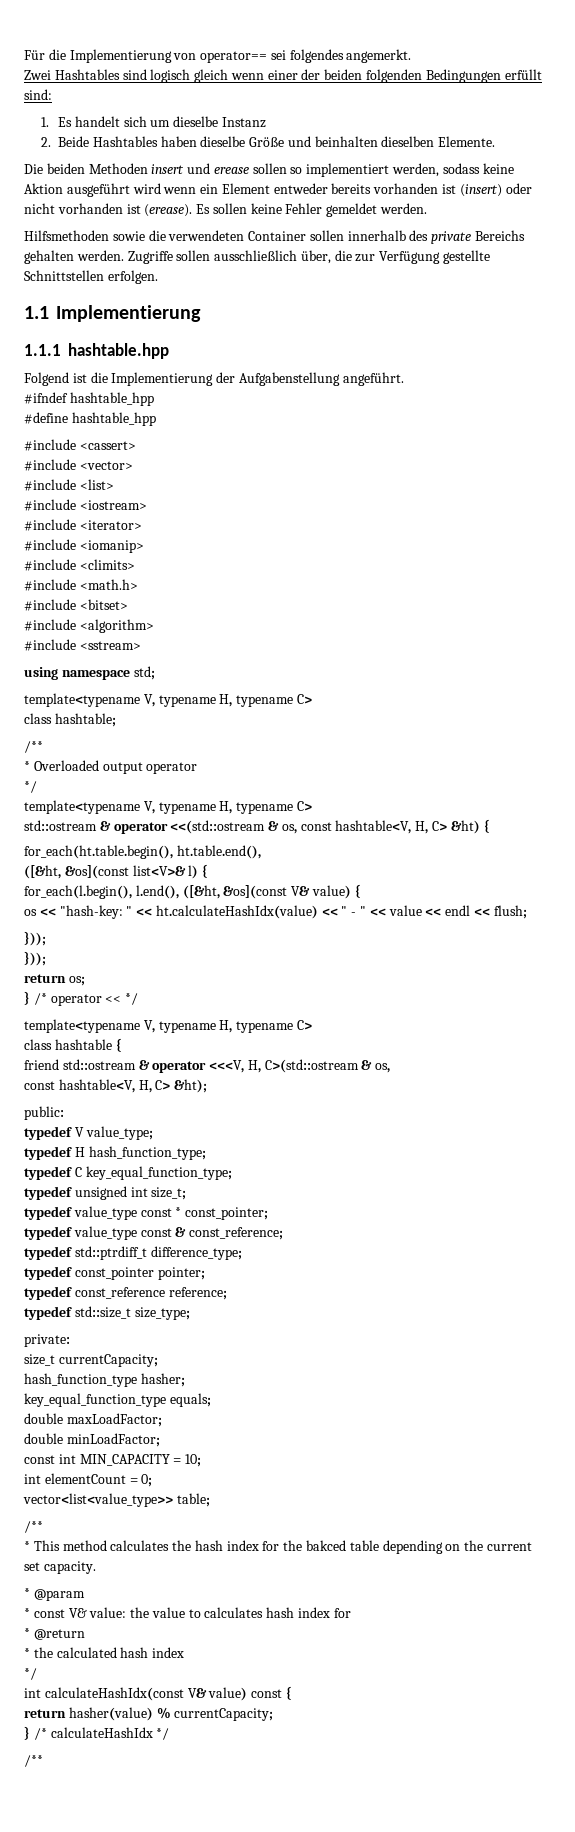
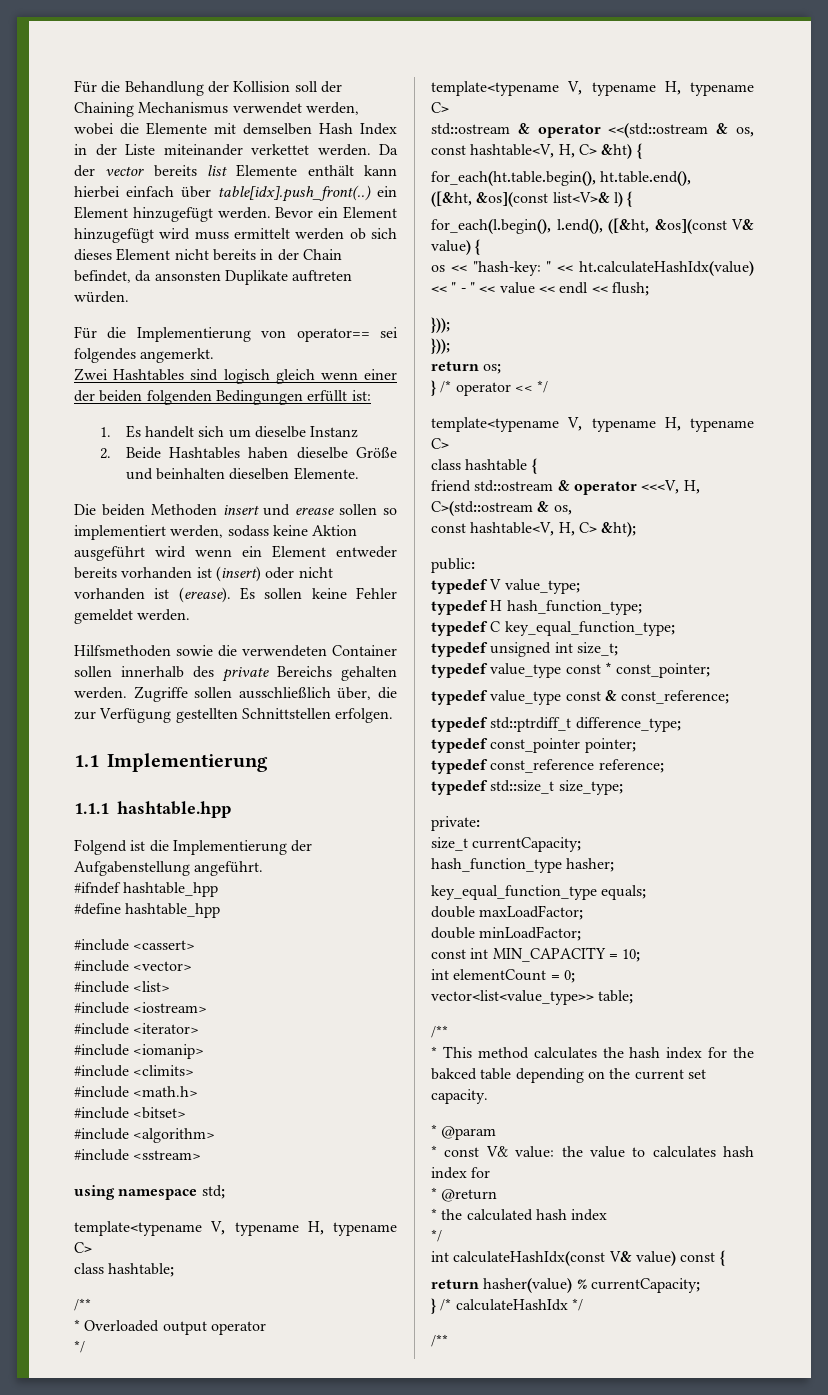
[24,49,66,60] Für die -> [74,80,342,96] [74,102,359,117] [74,122,397,135] [74,144,398,156] [74,164,397,177] [74,185,397,202] [74,206,397,222] [74,228,397,243] [74,248,342,261] [74,270,353,285] [74,291,129,303] [74,326,127,339] Für die Behandlung der Kollision soll der Chaining Mechanismus verwendet werden, wobei die Elemente mit demselben Hash Index in der Liste miteinander verkettet werden. Da der vector bereits list Elemente enthält kann hierbei einfach über table[idx].push_front(..) ein Element hinzugefügt werden. Bevor ein Element hinzugefügt wird muss ermittelt werden ob sich dieses Element nicht bereits in der Chain befindet, da ansonsten Duplikate auftreten würden. // Für die
[24,89,52,100] sind: -> [351,390,371,401] ist:
[443,250,491,264] gestellte -> [175,708,238,723] gestellten

